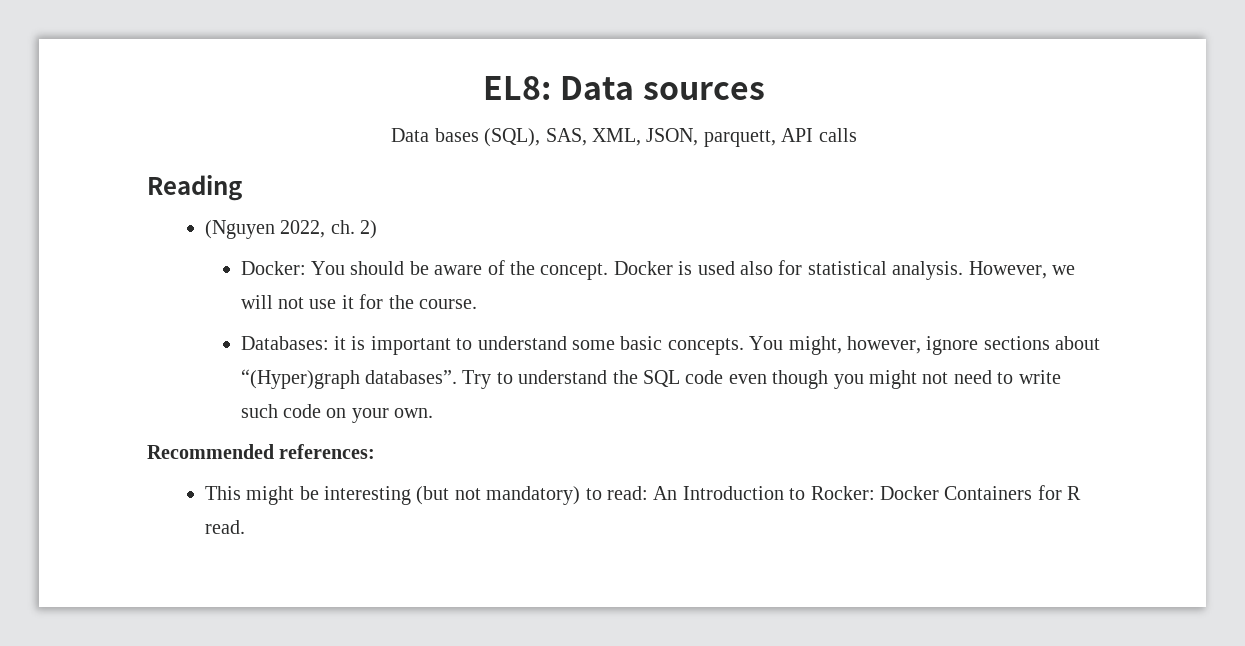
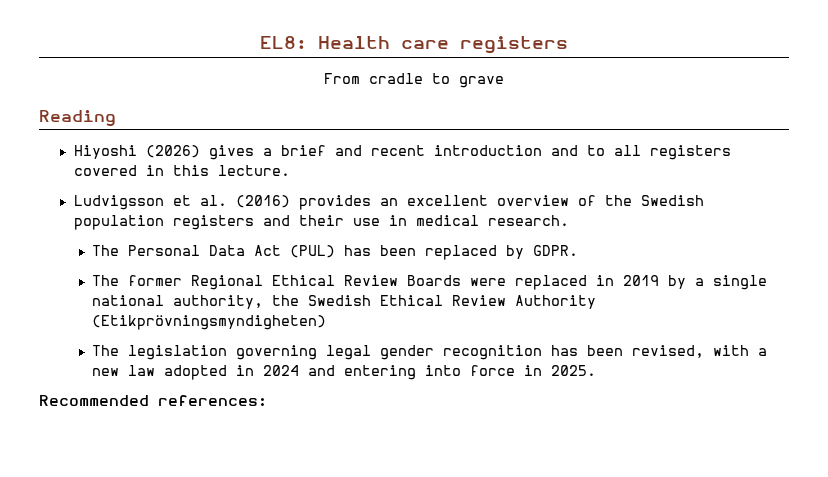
[560,76,765,100] [391,128,857,147] [147,175,242,201] [204,220,378,239] [240,260,1076,280] [240,294,478,309] [240,336,1101,355] [240,369,1061,389] [240,404,434,423] [147,444,376,459] [204,485,1082,505] [204,520,245,534] Data sources // Data bases (SQL), SAS, XML, JSON, parquett, API calls // Reading // (Nguyen 2022, ch. 2) // Docker: You should be aware of the concept. Docker is used also for statistical analysis. However, we will not use it for the course. // Databases: it is important to understand some basic concepts. You might, however, ignore sections about “(Hyper)graph databases”. Try to understand the SQL code even though you might not need to write such code on your own. // Recommended references: // This might be interesting (but not mandatory) to read: An Introduction to Rocker: Docker Containers for R read. -> [318,36,568,54] [324,73,504,88] [39,110,116,126] [73,145,731,160] [73,165,290,176] [73,195,704,210] [73,215,569,230] [92,245,579,260] [92,275,768,290] [92,295,597,309] [92,315,327,330] [92,345,768,360] [92,365,597,380] [39,395,267,407] Health care registers // From cradle to grave // Reading // Hiyoshi (2026) gives a brief and recent introduction and to all registers covered in this lecture. // Ludvigsson et al. (2016) provides an excellent overview of the Swedish population registers and their use in medical research. // The Personal Data Act (PUL) has been replaced by GDPR. // The former Regional Ethical Review Boards were replaced in 2019 by a single national authority, the Swedish Ethical Review Authority (Etikprövningsmyndigheten) // The legislation governing legal gender recognition has been revised, with a new law adopted in 2024 and entering into force in 2025. // Recommended references:

